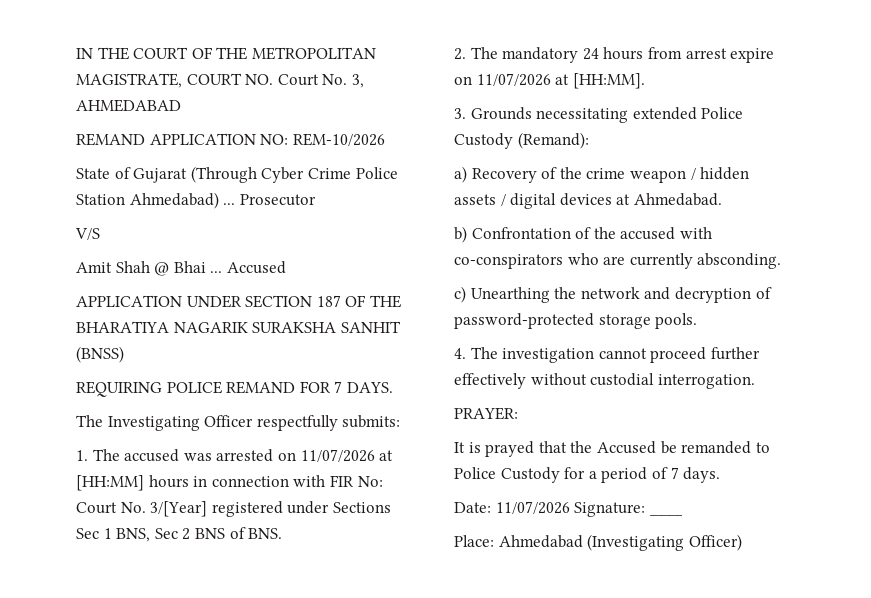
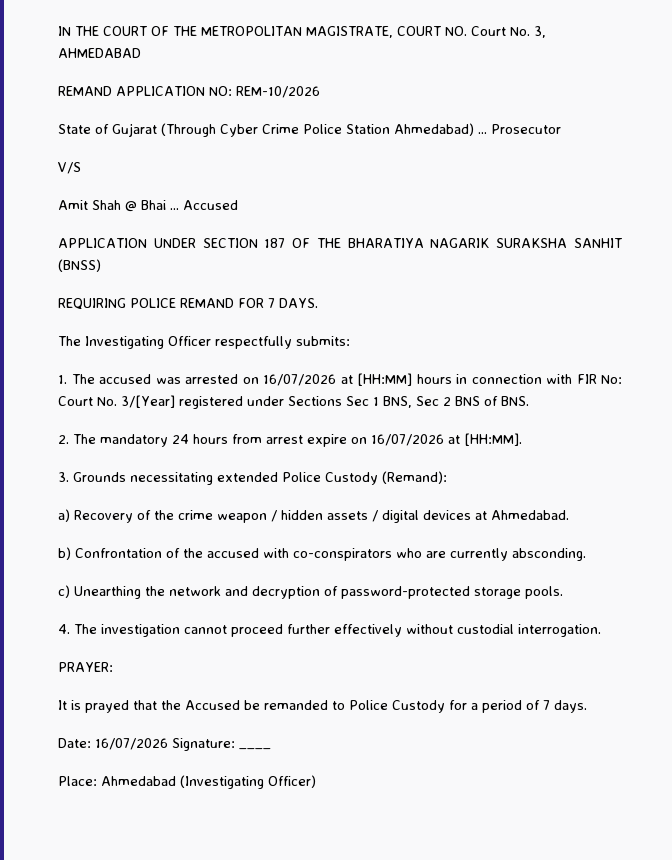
[300,449,375,462] 11/07/2026 -> [263,374,336,386] 16/07/2026
[476,73,551,86] 11/07/2026 -> [371,434,444,446] 16/07/2026
[495,501,570,514] 11/07/2026 -> [95,738,168,750] 16/07/2026

